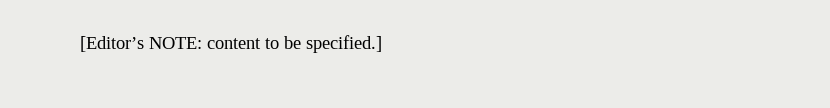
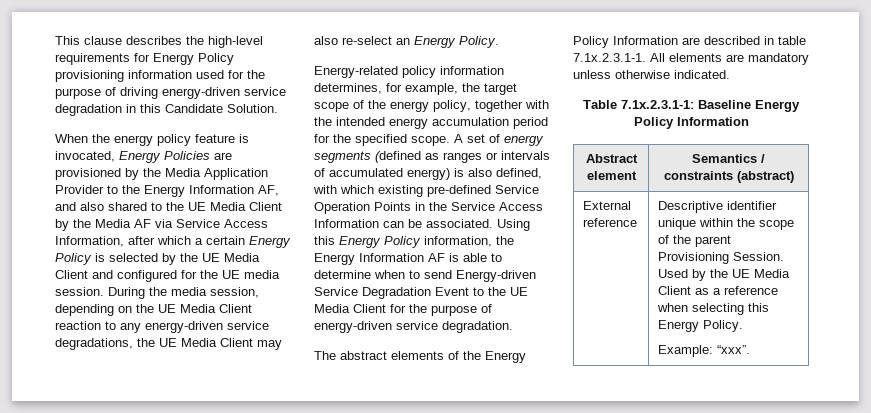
[80,35,382,53] [Editor’s NOTE: content to be specified.] -> [55,36,263,48] [55,53,234,65] [55,70,265,82] [55,87,286,99] [55,104,278,116] [55,134,249,146] [55,151,232,163] [55,168,268,180] [55,185,279,197] [55,202,282,211] [55,219,268,231] [55,236,291,248] [55,253,260,265] [55,270,280,282] [55,287,259,299] [55,304,252,316] [55,321,269,333] [55,338,282,350] [314,36,499,48] [314,66,504,78] [314,83,517,95] [314,100,549,112] [314,117,548,129] [314,134,544,146] [314,151,550,163] [314,168,542,180] [313,185,539,197] [314,202,543,214] [314,219,530,231] [314,236,514,248] [314,253,502,265] [314,270,536,282] [314,287,528,299] [314,304,492,316] [314,321,513,333] [314,351,526,363] [573,36,806,48] [573,53,809,65] [573,70,730,79] [583,100,800,112] [633,117,749,129] [585,154,638,163] [586,171,637,180] [692,154,765,163] [663,171,794,183] [583,201,632,210] [583,218,638,227] [658,201,778,213] [658,218,795,230] [658,235,732,247] [658,252,785,264] [658,269,791,281] [658,286,779,295] [657,303,770,315] [658,320,744,332] [658,345,751,357] This clause describes the high-level requirements for Energy Policy provisioning information used for the purpose of driving energy-driven service degradation in this Candidate Solution. // When the energy policy feature is invocated, Energy Policies are provisioned by the Media Application Provider to the Energy Information AF, and also shared to the UE Media Client by the Media AF via Service Access Information, after which a certain Energy Policy is selected by the UE Media Client and configured for the UE media session. During the media session, depending on the UE Media Client reaction to any energy-driven service degradations, the UE Media Client may also re-select an Energy Policy. // Energy-related policy information determines, for example, the target scope of the energy policy, together with the intended energy accumulation period for the specified scope. A set of energy segments (defined as ranges or intervals of accumulated energy) is also defined, with which existing pre-defined Service Operation Points in the Service Access Information can be associated. Using this Energy Policy information, the Energy Information AF is able to determine when to send Energy-driven Service Degradation Event to the UE Media Client for the purpose of energy-driven service degradation. // The abstract elements of the Energy Policy Information are described in table 7.1x.2.3.1-1. All elements are mandatory unless otherwise indicated. // Table 7.1x.2.3.1-1: Baseline Energy Policy Information // Abstract element | Semantics / constraints (abstract) // External reference | Descriptive identifier unique within the scope of the parent Provisioning Session. Used by the UE Media Client as a reference when selecting this Energy Policy. // Example: “xxx”.

